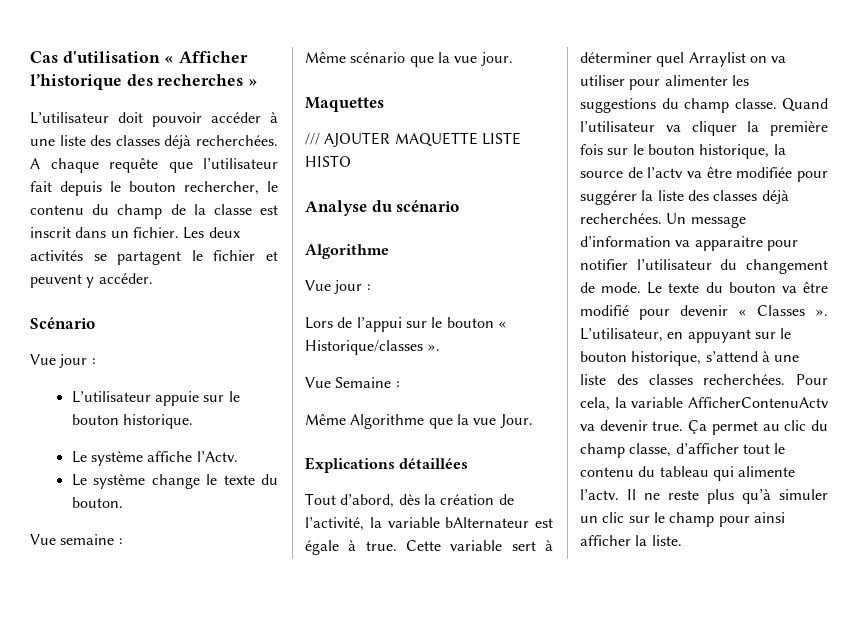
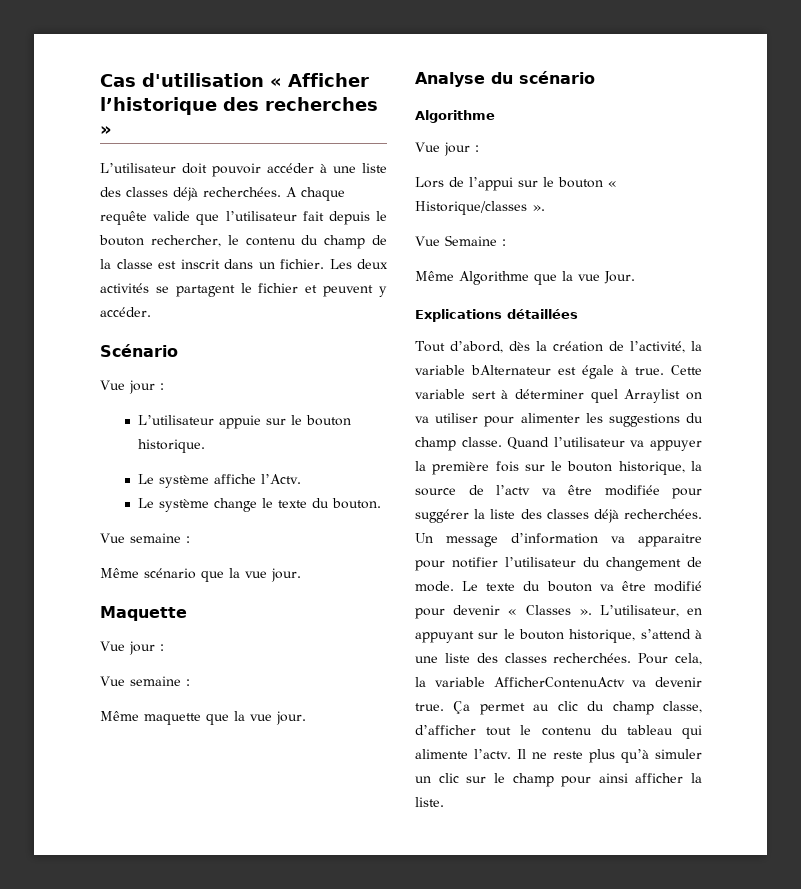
(158, 165) none -> [153,211,191,221] valide
[305,97,384,112] [305,132,521,147] [305,155,351,167] Maquettes // /// AJOUTER MAQUETTE LISTE HISTO -> [100,606,187,621] [100,641,164,655] [100,676,190,686] [100,711,306,725] Maquette // Vue jour : // Vue semaine : // Même maquette que la vue jour.
[691,121,737,136] cliquer -> [650,440,702,451] appuyer

